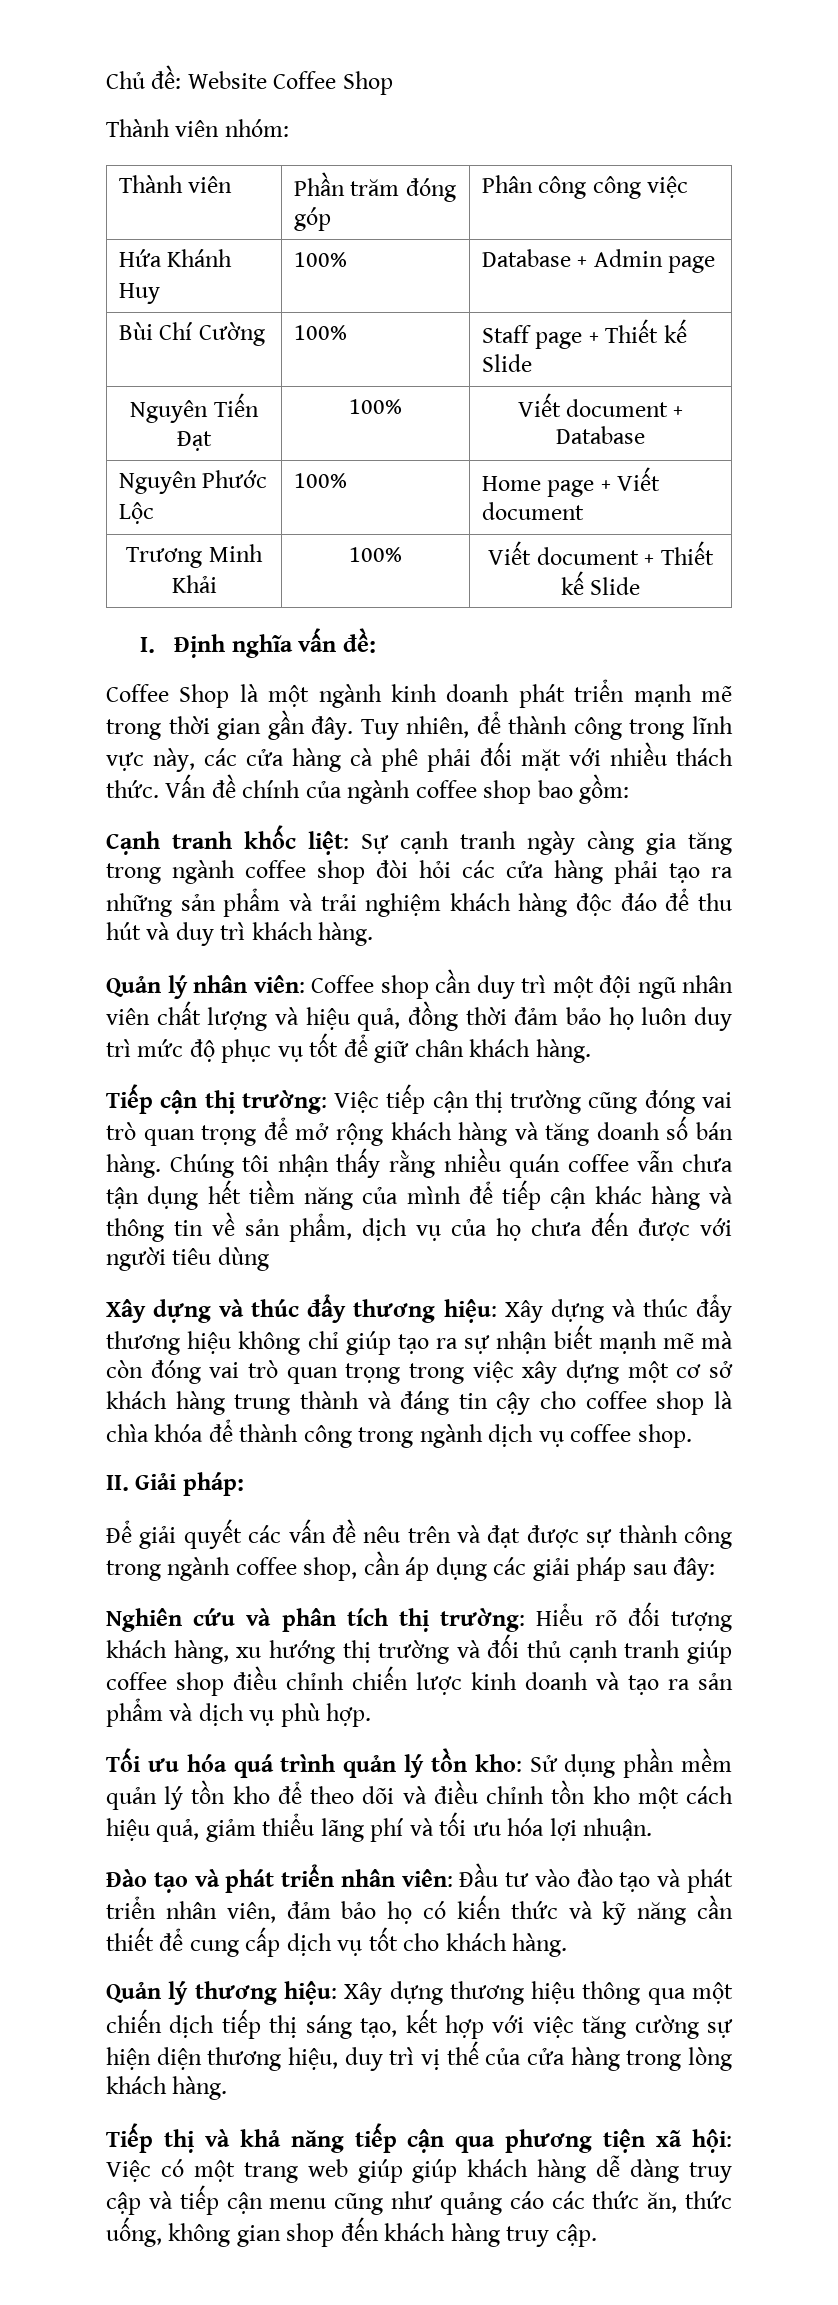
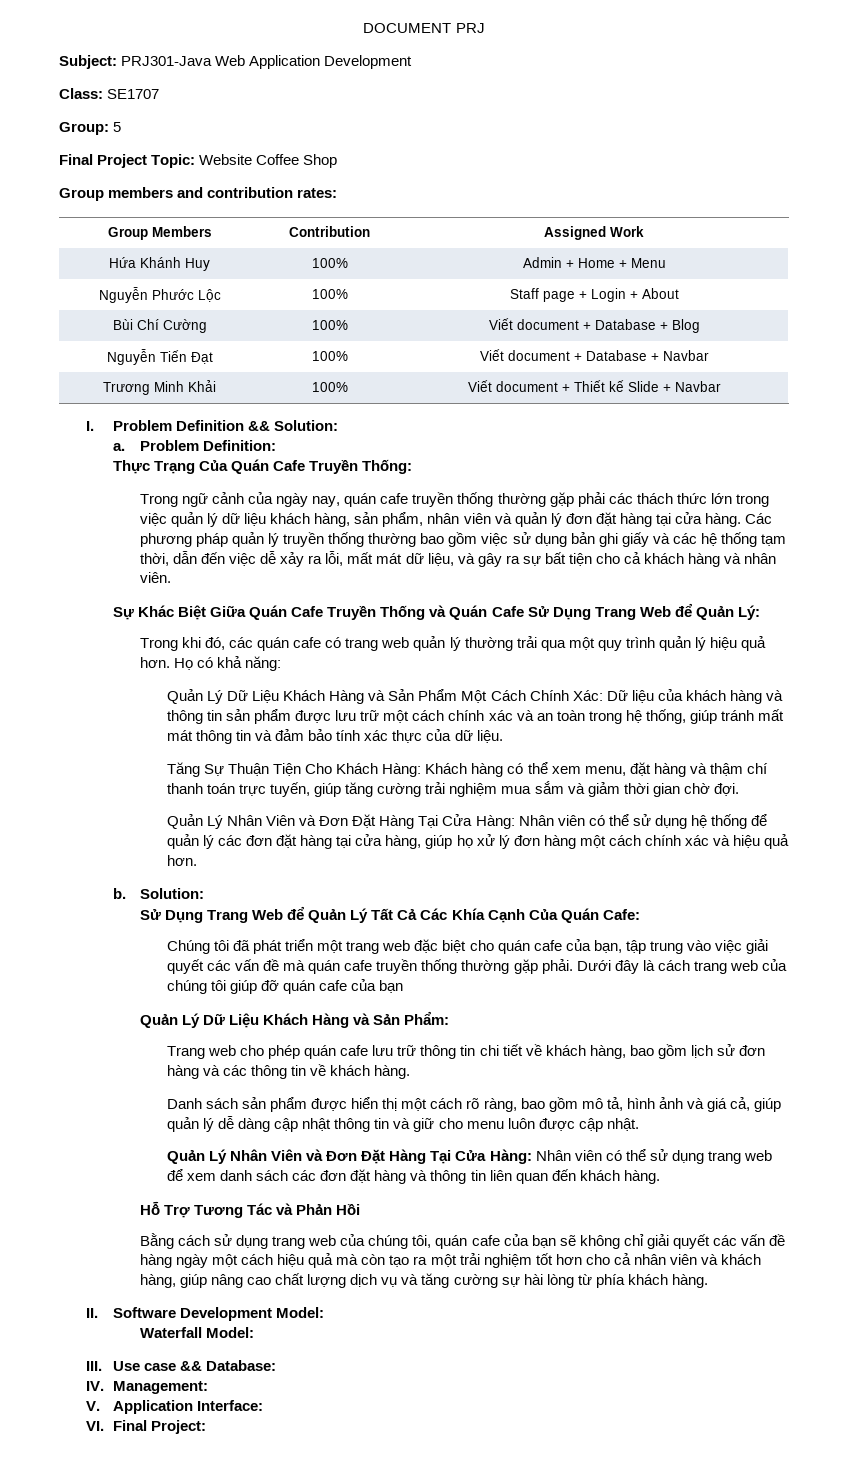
[106,65,393,95] [106,119,289,137] [118,175,233,193] [293,172,456,202] [293,207,331,231] [481,175,689,199] [118,249,233,267] [118,283,160,304] [293,252,347,267] [481,249,716,273] [118,322,265,346] [293,325,347,340] [481,319,687,349] [481,354,532,372] [130,400,209,423] Chủ đề: Website Coffee Shop // Thành viên nhóm: // Thành viên | Phần trăm đóng góp | Phân công công việc // Hứa Khánh Huy | 100% | Database + Admin page // Bùi Chí Cường | 100% | Staff page + Thiết kế Slide // Nguyên -> [363,23,485,33] [59,55,413,69] [59,88,160,99] [59,122,122,135] [59,154,338,168] [59,187,338,201] [107,226,212,240] [289,226,370,237] [544,226,644,240] [109,257,210,271] [311,258,348,268] [522,257,666,268] [98,287,221,303] [311,289,348,299] [509,288,679,302] [112,319,207,333] [311,320,348,330] [488,318,700,333] [106,349,156,365] DOCUMENT PRJ // Subject: PRJ301-Java Web Application Development // Class: SE1707 // Group: 5 // Final Project Topic: Website Coffee Shop // Group members and contribution rates: // Group Members | Contribution | Assigned Work // Hứa Khánh Huy | 100% | Admin + Home + Menu // Nguyễn Phước Lộc | 100% | Staff page + Login + About // Bùi Chí Cường | 100% | Viết document + Database + Blog // Nguyễn
[118,470,268,494] [118,502,154,524] [293,473,347,488] [481,467,661,497] [481,502,584,520] // Nguyên Phước Lộc | 100% | Home page + Viết document -> [650,350,709,361] + Navbar
(641, 586) none -> [662,381,721,392] + Navbar
[174,628,376,658] [106,679,732,708] [106,710,733,740] [106,742,733,772] [106,774,630,804] [106,825,732,855] [106,860,733,884] [106,888,732,917] [106,922,374,946] [106,969,733,999] [106,1001,732,1031] [106,1033,591,1063] [106,1084,732,1114] [106,1116,733,1146] [106,1148,734,1178] [106,1180,733,1210] [106,1212,732,1242] [106,1247,269,1271] [106,1294,732,1323] [106,1325,733,1355] [106,1360,733,1384] [106,1391,733,1415] [106,1419,692,1448] [106,1472,244,1496] [106,1519,732,1549] [106,1551,716,1581] [106,1602,732,1632] [106,1634,732,1664] [106,1666,733,1696] [106,1698,372,1727] [106,1748,732,1778] [106,1780,733,1810] [106,1812,653,1842] [106,1863,733,1893] [106,1895,733,1925] [106,1927,568,1957] [106,1981,733,2005] [106,2009,733,2039] [106,2041,732,2071] [106,2076,228,2100] [106,2123,732,2153] [106,2155,732,2183] [106,2185,732,2215] [106,2217,597,2247] Định nghĩa vấn đề: // Coffee Shop là một ngành kinh doanh phát triển mạnh mẽ trong thời gian gần đây. Tuy nhiên, để thành công trong lĩnh vực này, các cửa hàng cà phê phải đối mặt với nhiều thách thức. Vấn đề chính của ngành coffee shop bao gồm: // Cạnh tranh khốc liệt: Sự cạnh tranh ngày càng gia tăng trong ngành coffee shop đòi hỏi các cửa hàng phải tạo ra những sản phẩm và trải nghiệm khách hàng độc đáo để thu hút và duy trì khách hàng. // Quản lý nhân viên: Coffee shop cần duy trì một đội ngũ nhân viên chất lượng và hiệu quả, đồng thời đảm bảo họ luôn duy trì mức độ phục vụ tốt để giữ chân khách hàng. // Tiếp cận thị trường: Việc tiếp cận thị trường cũng đóng vai trò quan trọng để mở rộng khách hàng và tăng doanh số bán hàng. Chúng tôi nhận thấy rằng nhiều quán coffee vẫn chưa tận dụng hết tiềm năng của mình để tiếp cận khác hàng và thông tin về sản phẩm, dịch vụ của họ chưa đến được với người tiêu dùng // Xây dựng và thúc đẩy thương hiệu: Xây dựng và thúc đẩy thương hiệu không chỉ giúp tạo ra sự nhận biết mạnh mẽ mà còn đóng vai trò quan trọng trong việc xây dựng một cơ sở khách hàng trung thành và đáng tin cậy cho coffee shop là chìa khóa để thành công trong ngành dịch vụ coffee shop. // II. Giải pháp: // Để giải quyết các vấn đề nêu trên và đạt được sự thành công trong ngành coffee shop, cần áp dụng các giải pháp sau đây: // Nghiên cứu và phân tích thị trường: Hiểu rõ đối tượng khách hàng, xu hướng thị trường và đối thủ cạnh tranh giúp coffee shop điều chỉnh chiến lược kinh doanh và tạo ra sản phẩm và dịch vụ phù hợp. // Tối ưu hóa quá trình quản lý tồn kho: Sử dụng phần mềm quản lý tồn kho để theo dõi và điều chỉnh tồn kho một cách hiệu quả, giảm thiểu lãng phí và tối ưu hóa lợi nhuận. // Đào tạo và phát triển nhân viên: Đầu tư vào đào tạo và phát triển nhân viên, đảm bảo họ có kiến thức và kỹ năng cần thiết để cung cấp dịch vụ tốt cho khách hàng. // Quản lý thương hiệu: Xây dựng thương hiệu thông qua một chiến dịch tiếp thị sáng tạo, kết hợp với việc tăng cường sự hiện diện thương hiệu, duy trì vị thế của cửa hàng trong lòng khách hàng. // Tiếp thị và khả năng tiếp cận qua phương tiện xã hội: Việc có một trang web giúp giúp khách hàng dễ dàng truy cập và tiếp cận menu cũng như quảng cáo các thức ăn, thức uống, không gian shop đến khách hàng truy cập. -> [113,420,339,431] [113,440,277,451] [113,459,413,474] [140,492,769,507] [140,512,773,527] [140,532,786,547] [140,551,777,567] [140,572,172,583] [113,603,760,620] [140,636,767,651] [140,656,282,671] [167,689,783,704] [167,709,784,724] [167,729,503,744] [167,762,768,777] [167,781,739,797] [167,814,767,829] [167,834,790,849] [167,855,198,866] [113,888,205,899] [140,906,640,923] [167,939,768,954] [167,959,787,974] [167,979,404,994] [140,1011,450,1028] [167,1044,765,1059] [167,1064,411,1079] [167,1097,782,1112] [167,1116,639,1132] [167,1149,772,1164] [167,1169,660,1184] [140,1201,361,1218] [140,1233,786,1249] [140,1253,762,1268] [140,1273,708,1288] [86,1307,325,1321] [140,1327,255,1338] [86,1360,277,1371] [86,1381,209,1394] [86,1400,264,1414] [86,1420,207,1434] Problem Definition && Solution: // a. Problem Definition: // Thực Trạng Của Quán Cafe Truyền Thống: // Trong ngữ cảnh của ngày nay, quán cafe truyền thống thường gặp phải các thách thức lớn trong việc quản lý dữ liệu khách hàng, sản phẩm, nhân viên và quản lý đơn đặt hàng tại cửa hàng. Các phương pháp quản lý truyền thống thường bao gồm việc sử dụng bản ghi giấy và các hệ thống tạm thời, dẫn đến việc dễ xảy ra lỗi, mất mát dữ liệu, và gây ra sự bất tiện cho cả khách hàng và nhân viên. // Sự Khác Biệt Giữa Quán Cafe Truyền Thống và Quán Cafe Sử Dụng Trang Web để Quản Lý: // Trong khi đó, các quán cafe có trang web quản lý thường trải qua một quy trình quản lý hiệu quả hơn. Họ có khả năng: // Quản Lý Dữ Liệu Khách Hàng và Sản Phẩm Một Cách Chính Xác: Dữ liệu của khách hàng và thông tin sản phẩm được lưu trữ một cách chính xác và an toàn trong hệ thống, giúp tránh mất mát thông tin và đảm bảo tính xác thực của dữ liệu. // Tăng Sự Thuận Tiện Cho Khách Hàng: Khách hàng có thể xem menu, đặt hàng và thậm chí thanh toán trực tuyến, giúp tăng cường trải nghiệm mua sắm và giảm thời gian chờ đợi. // Quản Lý Nhân Viên và Đơn Đặt Hàng Tại Cửa Hàng: Nhân viên có thể sử dụng hệ thống để quản lý các đơn đặt hàng tại cửa hàng, giúp họ xử lý đơn hàng một cách chính xác và hiệu quả hơn. // b. Solution: // Sử Dụng Trang Web để Quản Lý Tất Cả Các Khía Cạnh Của Quán Cafe: // Chúng tôi đã phát triển một trang web đặc biệt cho quán cafe của bạn, tập trung vào việc giải quyết các vấn đề mà quán cafe truyền thống thường gặp phải. Dưới đây là cách trang web của chúng tôi giúp đỡ quán cafe của bạn // Quản Lý Dữ Liệu Khách Hàng và Sản Phẩm: // Trang web cho phép quán cafe lưu trữ thông tin chi tiết về khách hàng, bao gồm lịch sử đơn hàng và các thông tin về khách hàng. // Danh sách sản phẩm được hiển thị một cách rõ ràng, bao gồm mô tả, hình ảnh và giá cả, giúp quản lý dễ dàng cập nhật thông tin và giữ cho menu luôn được cập nhật. // Quản Lý Nhân Viên và Đơn Đặt Hàng Tại Cửa Hàng: Nhân viên có thể sử dụng trang web để xem danh sách các đơn đặt hàng và thông tin liên quan đến khách hàng. // Hỗ Trợ Tương Tác và Phản Hồi // Bằng cách sử dụng trang web của chúng tôi, quán cafe của bạn sẽ không chỉ giải quyết các vấn đề hàng ngày một cách hiệu quả mà còn tạo ra một trải nghiệm tốt hơn cho cả nhân viên và khách hàng, giúp nâng cao chất lượng dịch vụ và tăng cường sự hài lòng từ phía khách hàng. // II. Software Development Model: // Waterfall Model: // III. Use case && Database: // IV. Management: // V. Application Interface: // VI. Final Project:

